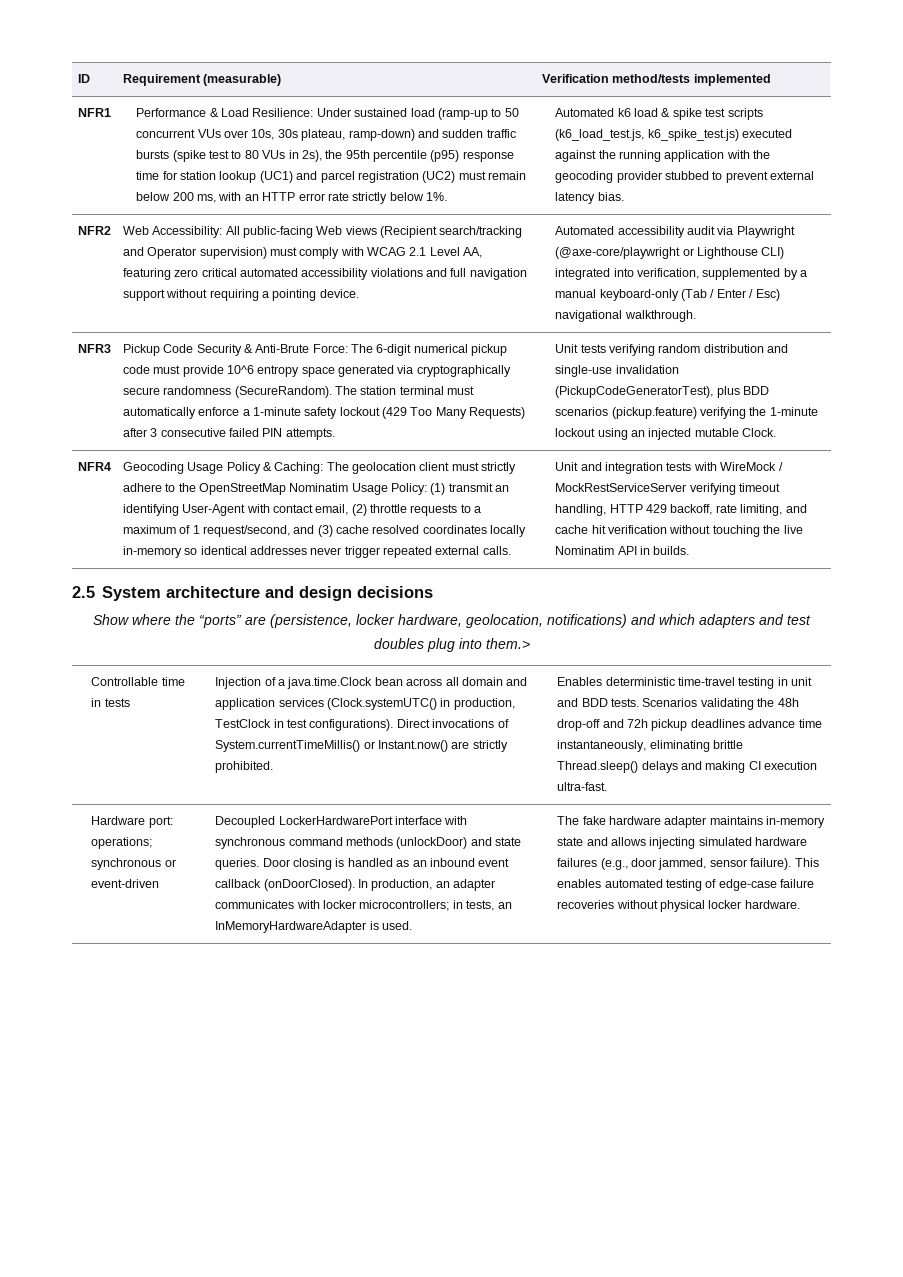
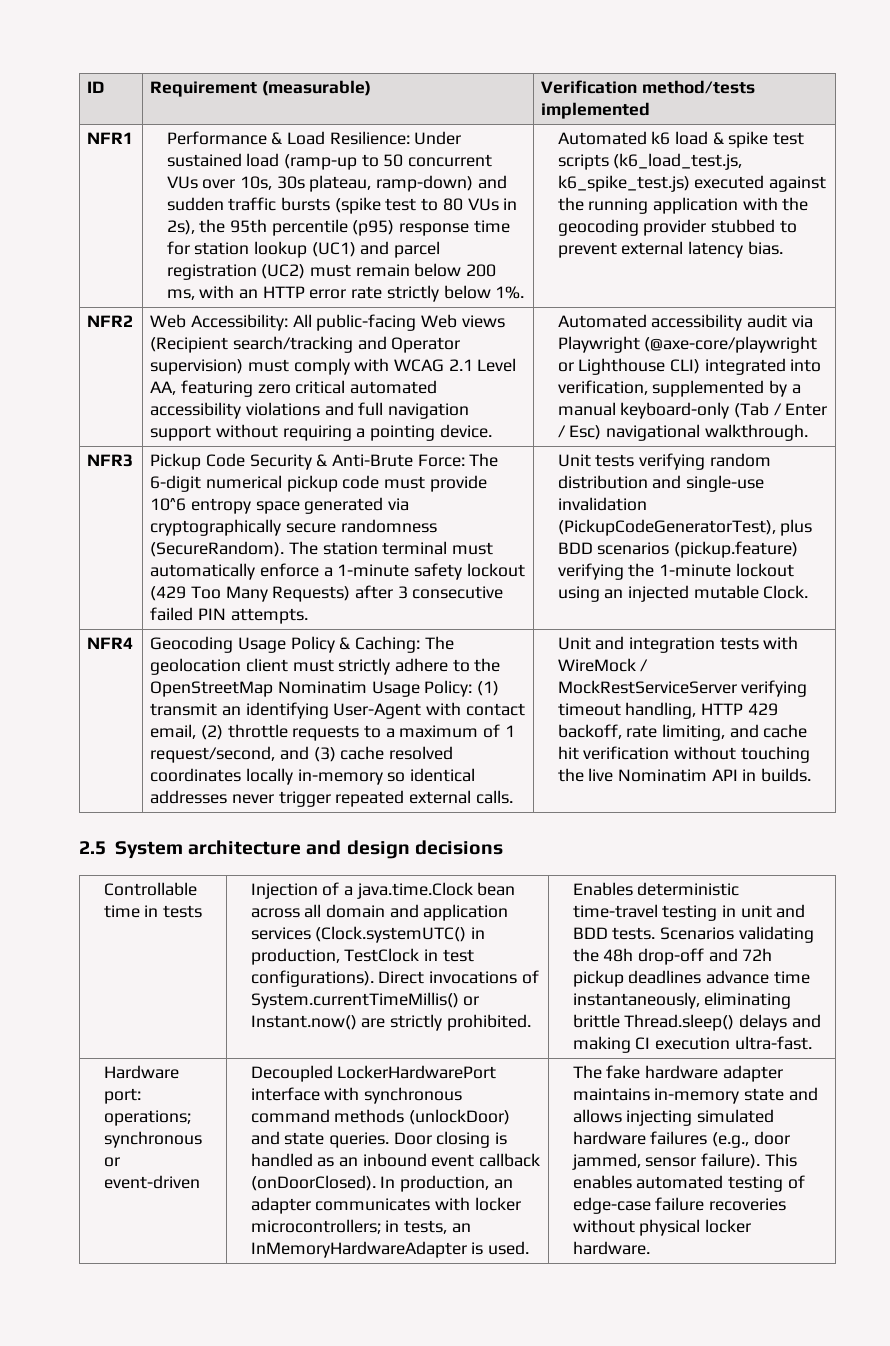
[93,614,811,628] [373,638,530,652] // Show where the “ports” are (persistence, locker hardware, geolocation, notifications) and which adapters and test doubles plug into them.> -> (503, 847) none

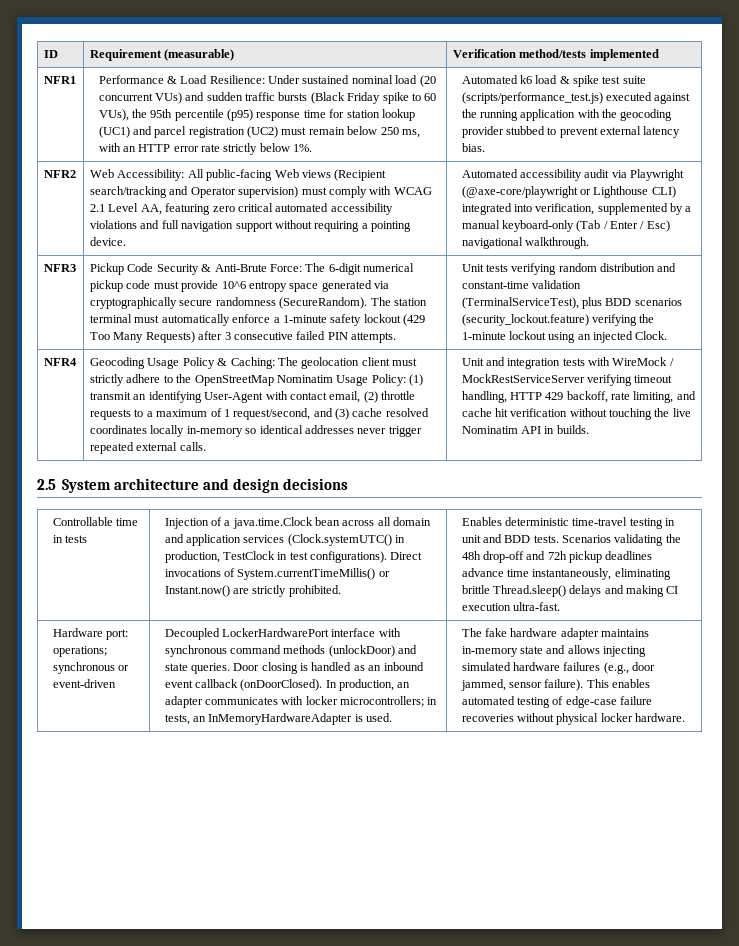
[246,153,493,170] [166,175,507,192] [166,197,518,214] [166,220,195,235] load (ramp-up to 50 concurrent VUs over 10s, 30s plateau, ramp-down) and sudden traffic bursts (spike test to 80 VUs in 2s), -> [351,75,436,87] [98,92,437,104] [98,109,129,121] nominal load (20 concurrent VUs) and sudden traffic bursts (Black Friday spike to 60 VUs),
[466,264,497,277] 200 -> [380,127,399,135] 250
[557,153,743,170] [557,175,690,192] scripts (k6_load_test.js, k6_spike_test.js) -> [622,76,646,84] [461,92,603,104] suite (scripts/performance_test.js)
[686,475,765,492] [557,497,647,511] [557,519,776,536] single-use invalidation (PickupCodeGeneratorTest), -> [461,280,581,289] [461,297,579,309] constant-time validation (TerminalServiceTest),
[674,541,799,558] (pickup.feature) -> [461,314,589,326] (security_lockout.feature)
[693,585,759,599] mutable -> (634, 337) none

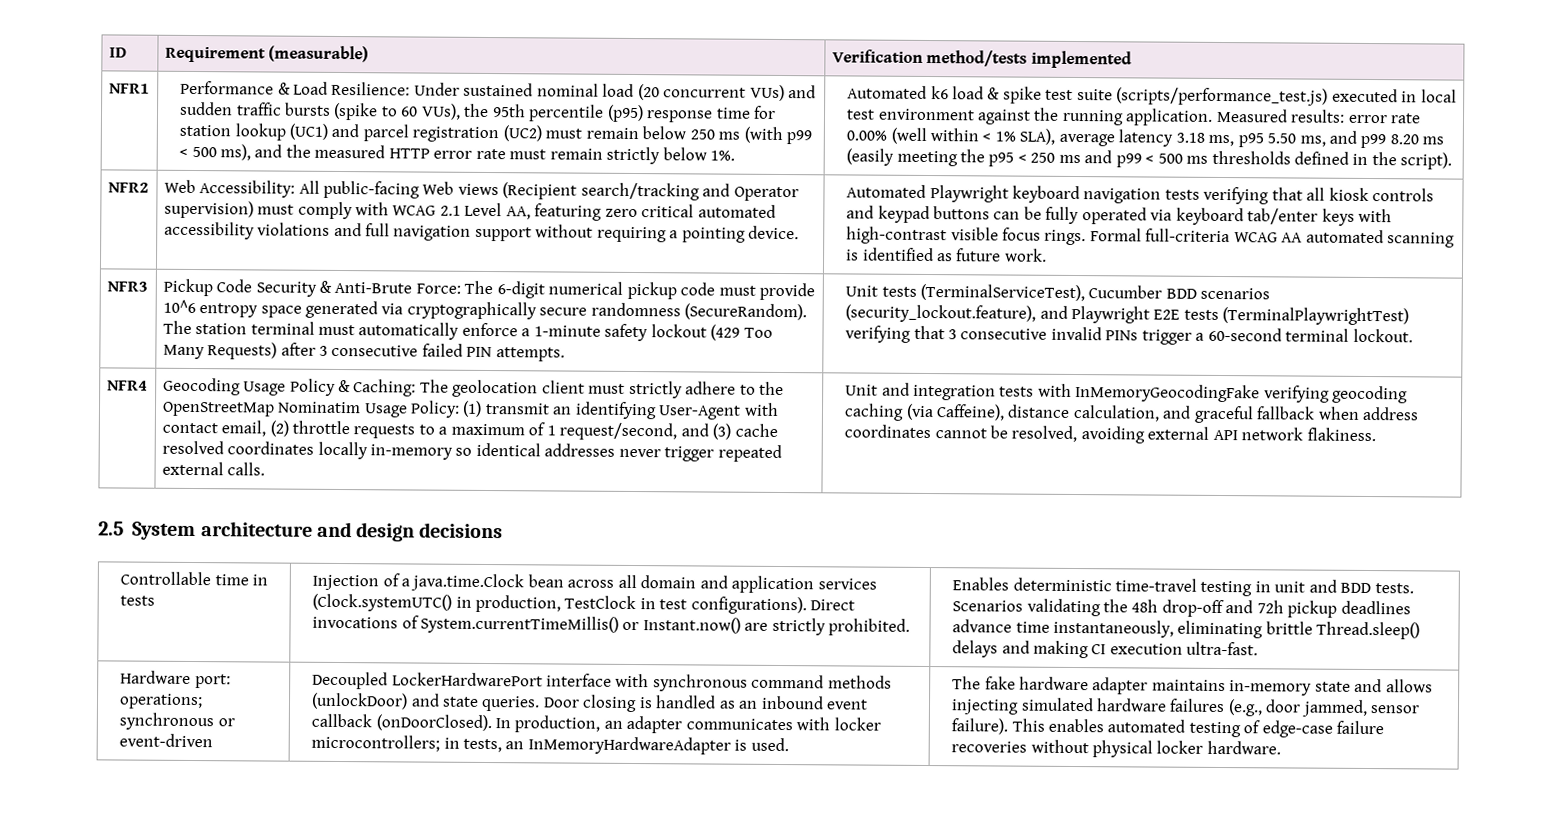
[310,92,409,104] (Black Friday spike -> [333,102,379,121] (spike
[401,129,420,138] [98,143,136,152] ms, with an -> [718,126,812,145] [179,144,386,161] ms (with p99 < 500 ms), and the measured
(221, 148) none -> [509,148,603,160] must remain
[654,93,691,104] [461,109,673,121] [461,126,681,138] [461,143,485,152] against the running application with the geocoding provider stubbed to prevent external latency bias. -> [1401,89,1457,103] [846,107,1422,126] [846,127,1445,149] [846,148,1453,170] in local test environment against the running application. Measured results: error rate 0.00% (well within < 1% SLA), average latency 3.18 ms, p95 5.50 ms, and p99 8.20 ms (easily meeting the p95 < 250 ms and p99 < 500 ms thresholds defined in the script).
[519,169,685,181] [461,186,676,198] [461,203,692,215] [461,220,670,232] [461,237,589,249] accessibility audit via Playwright (@axe-core/playwright or Lighthouse CLI) integrated into verification, supplemented by a manual keyboard-only (Tab / Enter / Esc) navigational walkthrough. -> [929,185,1435,205] [846,205,1393,226] [846,226,1456,248] [846,247,1047,262] Playwright keyboard navigation tests verifying that all kiosk controls and keypad buttons can be fully operated via keyboard tab/enter keys with high-contrast visible focus rings. Formal full-criteria WCAG AA automated scanning is identified as future work.
[511,263,677,275] [461,280,581,289] [461,297,682,309] [461,314,655,326] [461,331,668,343] verifying random distribution and constant-time validation (TerminalServiceTest), plus BDD scenarios (security_lockout.feature) verifying the 1-minute lockout using an injected Clock. -> [919,283,1271,302] [845,304,1410,326] [845,325,1413,345] (TerminalServiceTest), Cucumber BDD scenarios (security_lockout.feature), and Playwright E2E tests (TerminalPlaywrightTest) verifying that 3 consecutive invalid PINs trigger a 60-second terminal lockout.
[612,357,674,366] [461,374,673,386] [461,391,696,403] [461,408,691,420] [461,425,589,434] WireMock / MockRestServiceServer verifying timeout handling, HTTP 429 backoff, rate limiting, and cache hit verification without touching the live Nominatim API in builds. -> [1075,384,1409,404] [844,403,1420,424] [844,424,1376,444] InMemoryGeocodingFake verifying geocoding caching (via Caffeine), distance calculation, and graceful fallback when address coordinates cannot be resolved, avoiding external API network flakiness.

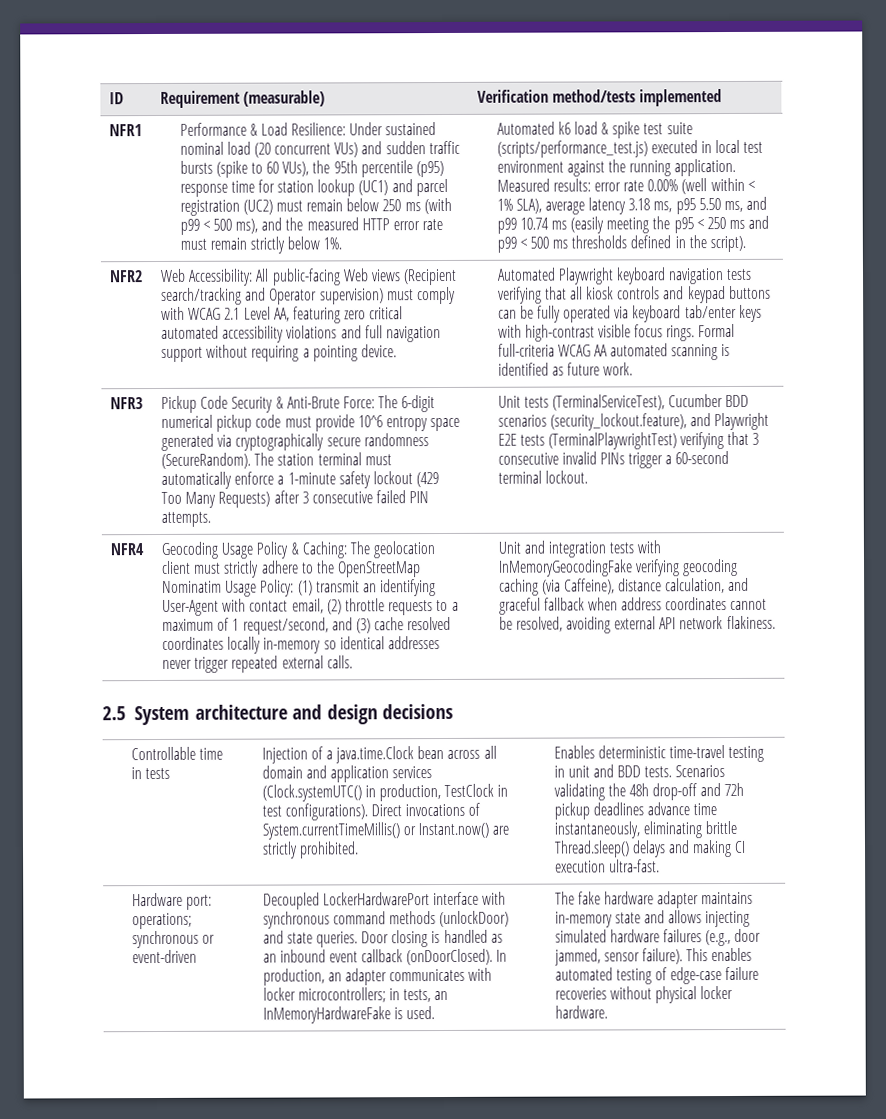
[1389,134,1419,145] 8.20 -> [519,217,549,230] 10.74
[527,736,731,755] InMemoryHardwareAdapter -> [262,1006,391,1024] InMemoryHardwareFake

